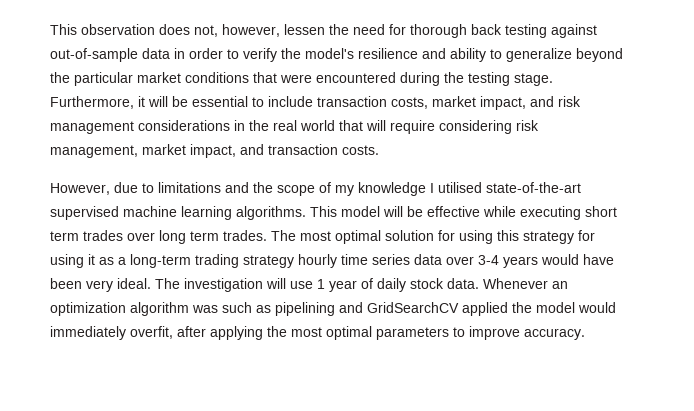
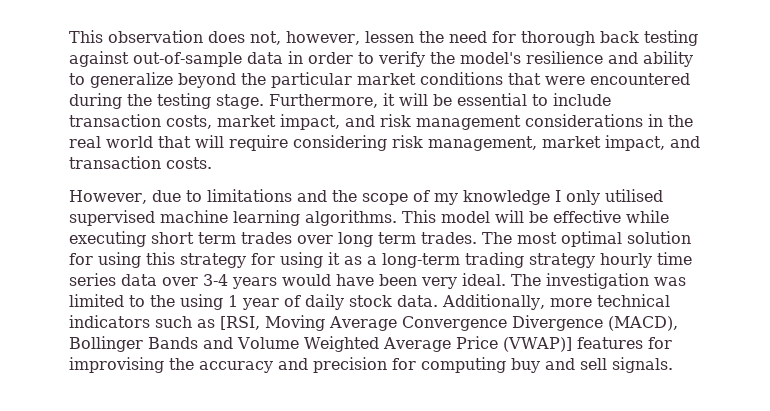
[438,182,581,193] utilised state-of-the-art -> [565,189,663,205] only utilised
[266,278,313,289] will use -> [654,277,686,286] [69,294,223,310] was limited to the using
[483,278,568,289] [50,302,616,316] [50,326,585,340] Whenever an optimization algorithm was such as pipelining and GridSearchCV applied the model would immediately overfit, after applying the most optimal parameters to improve accuracy. -> [442,294,670,310] [69,315,678,331] [69,336,672,352] [69,357,673,373] Additionally, more technical indicators such as [RSI, Moving Average Convergence Divergence (MACD), Bollinger Bands and Volume Weighted Average Price (VWAP)] features for improvising the accuracy and precision for computing buy and sell signals.

